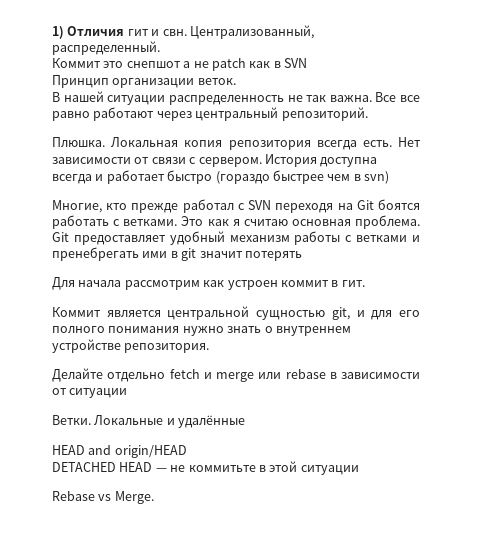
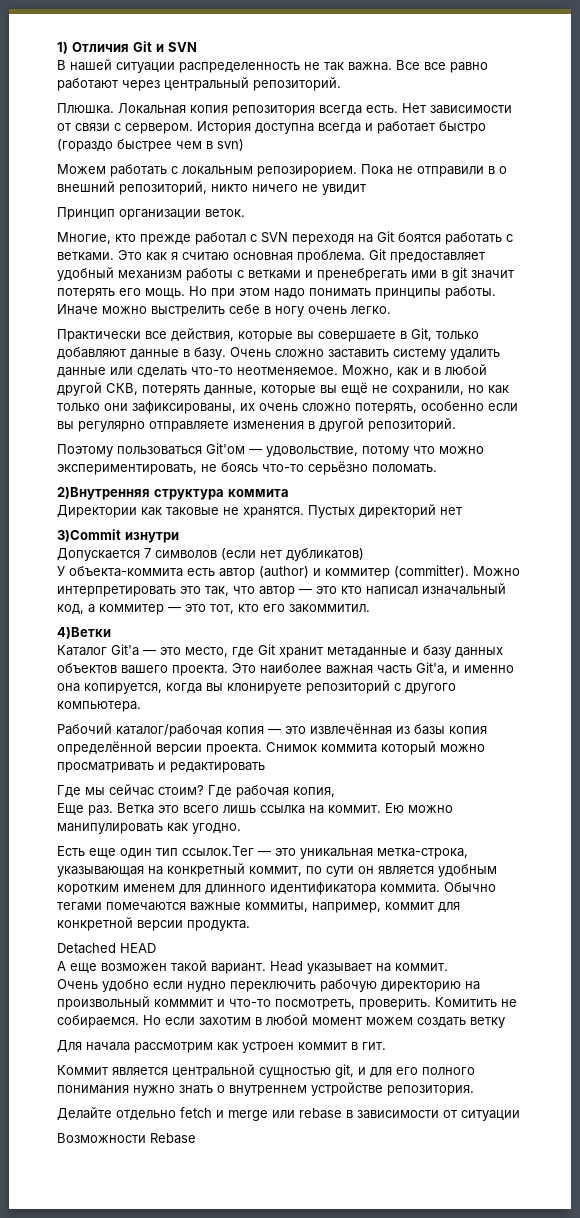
[127,25,314,39] [52,41,160,55] [52,58,307,71] [52,75,236,88] гит и свн. Централизованный, распределенный. // Коммит это снепшот а не patch как в SVN // Принцип организации веток. -> [133,41,197,52] Git и SVN
(389, 177) none -> [57,164,507,177] [57,181,366,195] [57,207,245,220] // Можем работать с локальным репозирорием. Пока не отправили в о внешний репозиторий, никто ничего не увидит // Принцип организации веток.
(302, 256) none -> [119,286,496,299] [57,304,391,317] [57,328,479,342] [57,347,500,360] [57,364,487,378] [57,382,509,396] [57,401,518,414] [57,418,456,432] [57,443,484,457] [57,461,437,475] [57,487,289,500] [57,504,462,518] [57,529,179,543] [57,548,364,561] [57,565,520,579] [57,583,506,597] [57,604,370,615] [57,627,111,639] [57,644,503,658] [57,662,514,676] [57,680,456,694] [57,701,141,712] [57,723,487,737] [57,741,485,755] [57,762,265,773] [57,784,335,798] [57,803,453,816] [57,823,241,834] [57,846,468,859] [57,863,497,877] [57,882,496,895] [57,902,460,913] [57,917,250,931] [57,943,156,954] [57,960,448,974] [57,979,480,992] [57,996,517,1010] [57,1014,505,1028] его мощь. Но при этом надо понимать принципы работы. Иначе можно выстрелить себе в ногу очень легко. // Практически все действия, которые вы совершаете в Git, только добавляют данные в базу. Очень сложно заставить систему удалить данные или сделать что-то неотменяемое. Можно, как и в любой другой СКВ, потерять данные, которые вы ещё не сохранили, но как только они зафиксированы, их очень сложно потерять, особенно если вы регулярно отправляете изменения в другой репозиторий. // Поэтому пользоваться Git'ом — удовольствие, потому что можно экспериментировать, не боясь что-то серьёзно поломать. // 2)Внутренняя структура коммита // Директории как таковые не хранятся. Пустых директорий нет // 3)Commit изнутри // Допускается 7 символов (если нет дубликатов) // У объекта-коммита есть автор (author) и коммитер (committer). Можно интерпретировать это так, что автор — это кто написал изначальный код, а коммитер — это тот, кто его закоммитил. // 4)Ветки // Каталог Git'а — это место, где Git хранит метаданные и базу данных объектов вашего проекта. Это наиболее важная часть Git'а, и именно она копируется, когда вы клонируете репозиторий с другого компьютера. // Рабочий каталог/рабочая копия — это извлечённая из базы копия определённой версии проекта. Снимок коммита который можно просматривать и редактировать // Где мы сейчас стоим? Где рабочая копия, // Еще раз. Ветка это всего лишь ссылка на коммит. Ею можно манипулировать как угодно. // Есть еще один тип ссылок.Тег — это уникальная метка-строка, указывающая на конкретный коммит, по сути он является удобным коротким именем для длинного идентификатора коммита. Обычно тегами помечаются важные коммиты, например, коммит для конкретной версии продукта. // Detached HEAD // А еще возможен такой вариант. Head указывает на коммит. // Очень удобно если нудно переключить рабочую директорию на произвольный комммит и что-то посмотреть, проверить. Комитить не собираемся. Но если захотим в любой момент можем создать ветку
[52,415,246,428] [52,445,187,458] [52,461,359,475] [52,491,154,504] Ветки. Локальные и удалённые // HEAD and origin/HEAD // DETACHED HEAD — не коммитьте в этой ситуации // Rebase vs Merge. -> [57,1133,196,1144] Возможности Rebase

